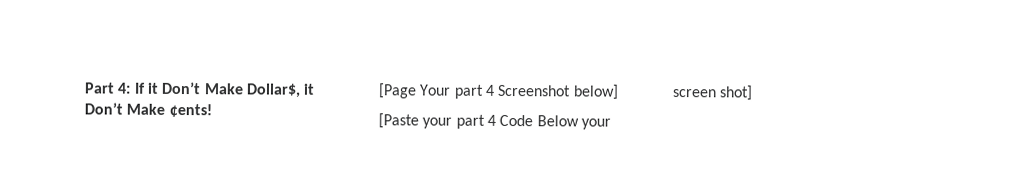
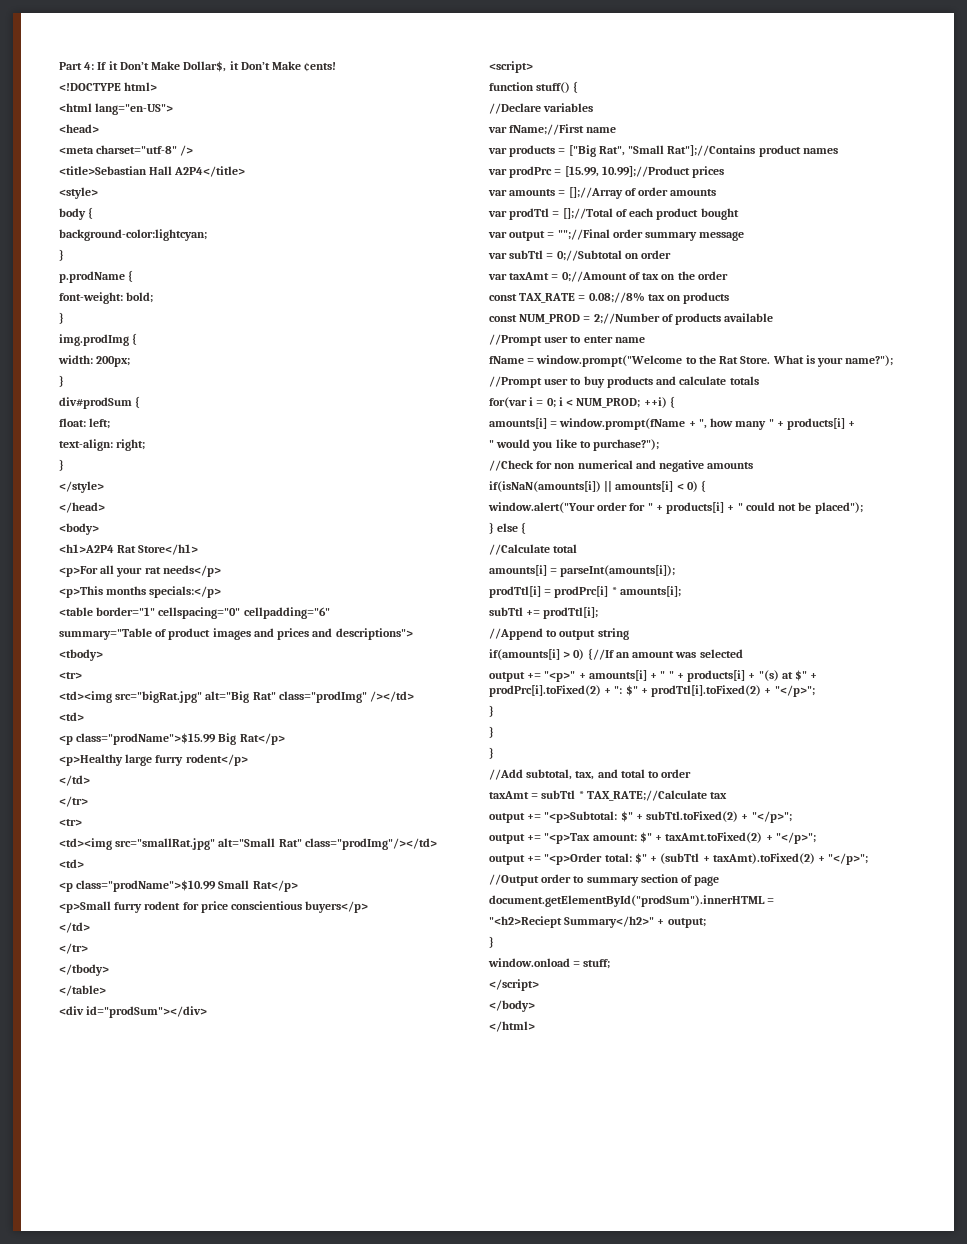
[378,83,619,100] [378,113,611,130] [672,85,754,101] [Page Your part 4 Screenshot below] // [Paste your part 4 Code Below your screen shot] -> [59,82,158,91] [59,103,174,115] [59,124,99,133] [59,145,194,156] [59,166,246,177] [59,187,98,199] [59,207,94,220] [59,229,207,241] [59,249,64,261] [59,270,134,283] [59,292,154,304] [59,312,64,324] [59,333,138,346] [58,355,131,367] [59,375,64,387] [59,396,141,409] [59,418,111,429] [59,439,146,451] [59,459,64,471] [59,481,104,493] [59,502,105,513] [59,523,99,535] [59,544,199,555] [59,565,221,577] [59,586,222,598] [59,607,330,619] [59,628,413,640] [59,649,103,661] [59,672,82,679] [59,691,415,703] [59,712,84,721] [59,733,285,745] [59,754,248,766] [59,775,90,786] [59,796,88,807] [59,819,82,826] [59,838,437,850] [59,859,84,868] [59,880,298,892] [59,901,369,913] [59,922,90,933] [59,943,88,954] [59,964,109,976] [59,985,106,996] [59,1006,208,1018] [489,61,533,73] [489,81,579,93] [489,103,594,114] [488,124,617,135] [488,145,838,157] [488,166,725,178] [488,187,717,199] [488,208,739,220] [488,229,745,241] [488,250,672,261] [488,271,728,282] [489,292,730,304] [489,313,774,325] [489,334,645,346] [489,355,894,367] [489,376,759,388] [489,396,675,408] [489,418,856,430] [489,439,660,451] [489,460,754,472] [489,480,707,492] [488,502,863,514] [489,522,527,534] [489,544,578,555] [489,565,676,577] [489,586,681,598] [489,607,599,619] [489,628,629,640] [489,648,743,660] [489,670,818,682] [489,685,815,697] [489,705,494,717] [489,726,494,738] [489,747,494,759] [489,769,692,780] [489,790,728,801] [489,811,792,823] [489,832,816,844] [489,853,869,865] [489,874,720,886] [489,895,775,907] [489,916,706,928] [489,936,494,948] [488,958,611,969] [489,979,539,991] [489,1000,535,1012] [489,1021,535,1032] <!DOCTYPE html> // <html lang="en-US"> // <head> // <meta charset="utf-8" /> // <title>Sebastian Hall A2P4</title> // <style> // body { // background-color:lightcyan; // } // p.prodName { // font-weight: bold; // } // img.prodImg { // width: 200px; // } // div#prodSum { // float: left; // text-align: right; // } // </style> // </head> // <body> // <h1>A2P4 Rat Store</h1> // <p>For all your rat needs</p> // <p>This months specials:</p> // <table border="1" cellspacing="0" cellpadding="6" // summary="Table of product images and prices and descriptions"> // <tbody> // <tr> // <td><img src="bigRat.jpg" alt="Big Rat" class="prodImg" /></td> // <td> // <p class="prodName">$15.99 Big Rat</p> // <p>Healthy large furry rodent</p> // </td> // </tr> // <tr> // <td><img src="smallRat.jpg" alt="Small Rat" class="prodImg"/></td> // <td> // <p class="prodName">$10.99 Small Rat</p> // <p>Small furry rodent for price conscientious buyers</p> // </td> // </tr> // </tbody> // </table> // <div id="prodSum"></div> // <script> // function stuff() { // //Declare variables // var fName;//First name // var products = ["Big Rat", "Small Rat"];//Contains product names // var prodPrc = [15.99, 10.99];//Product prices // var amounts = [];//Array of order amounts // var prodTtl = [];//Total of each product bought // var output = "";//Final order summary message // var subTtl = 0;//Subtotal on order // var taxAmt = 0;//Amount of tax on the order // const TAX_RATE = 0.08;//8% tax on products // const NUM_PROD = 2;//Number of products available // //Prompt user to enter name // fName = window.prompt("Welcome to the Rat Store. What is your name?"); // //Prompt user to buy products and calculate totals // for(var i = 0; i < NUM_PROD; ++i) { // amounts[i] = window.prompt(fName + ", how many " + products[i] + // " would you like to purchase?"); // //Check for non numerical and negative amounts // if(isNaN(amounts[i]) || amounts[i] < 0) { // window.alert("Your order for " + products[i] + " could not be placed"); // } else { // //Calculate total // amounts[i] = parseInt(amounts[i]); // prodTtl[i] = prodPrc[i] * amounts[i]; // subTtl += prodTtl[i]; // //Append to output string // if(amounts[i] > 0) {//If an amount was selected // output += "<p>" + amounts[i] + " " + products[i] + "(s) at $" + prodPrc[i].toFixed(2) + ": $" + prodTtl[i].toFixed(2) + "</p>"; // } // } // } // //Add subtotal, tax, and total to order // taxAmt = subTtl * TAX_RATE;//Calculate tax // output += "<p>Subtotal: $" + subTtl.toFixed(2) + "</p>"; // output += "<p>Tax amount: $" + taxAmt.toFixed(2) + "</p>"; // output += "<p>Order total: $" + (subTtl + taxAmt).toFixed(2) + "</p>"; // //Output order to summary section of page // document.getElementById("prodSum").innerHTML = // "<h2>Reciept Summary</h2>" + output; // } // window.onload = stuff; // </script> // </body> // </html>

